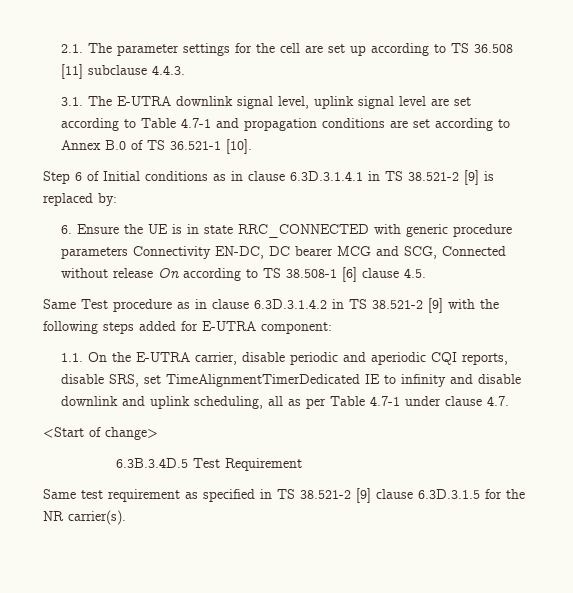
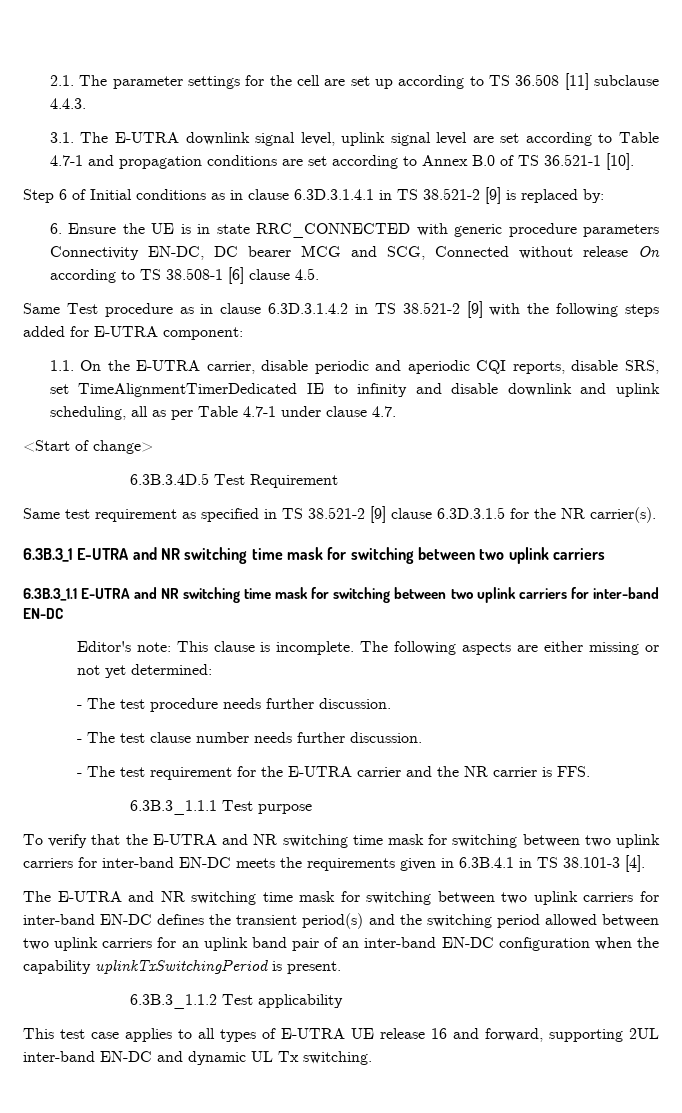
(126, 517) none -> [23,547,605,564] [23,587,659,603] [23,608,63,619] [76,641,659,655] [76,664,212,678] [76,698,391,712] [76,732,422,743] [76,766,590,780] [130,800,313,815] [23,834,660,848] [23,855,645,872] [23,891,660,905] [23,913,659,929] [23,937,659,951] [23,959,341,974] [130,994,344,1009] [23,1028,659,1042] [23,1051,372,1065] // 6.3B.3_1 E-UTRA and NR switching time mask for switching between two uplink carriers // 6.3B.3_1.1 E-UTRA and NR switching time mask for switching between two uplink carriers for inter-band EN-DC // Editor's note: This clause is incomplete. The following aspects are either missing or not yet determined: // - The test procedure needs further discussion. // - The test clause number needs further discussion. // - The test requirement for the E-UTRA carrier and the NR carrier is FFS. // 6.3B.3_1.1.1 Test purpose // To verify that the E-UTRA and NR switching time mask for switching between two uplink carriers for inter-band EN-DC meets the requirements given in 6.3B.4.1 in TS 38.101-3 [4]. // The E-UTRA and NR switching time mask for switching between two uplink carriers for inter-band EN-DC defines the transient period(s) and the switching period allowed between two uplink carriers for an uplink band pair of an inter-band EN-DC configuration when the capability uplinkTxSwitchingPeriod is present. // 6.3B.3_1.1.2 Test applicability // This test case applies to all types of E-UTRA UE release 16 and forward, supporting 2UL inter-band EN-DC and dynamic UL Tx switching.

